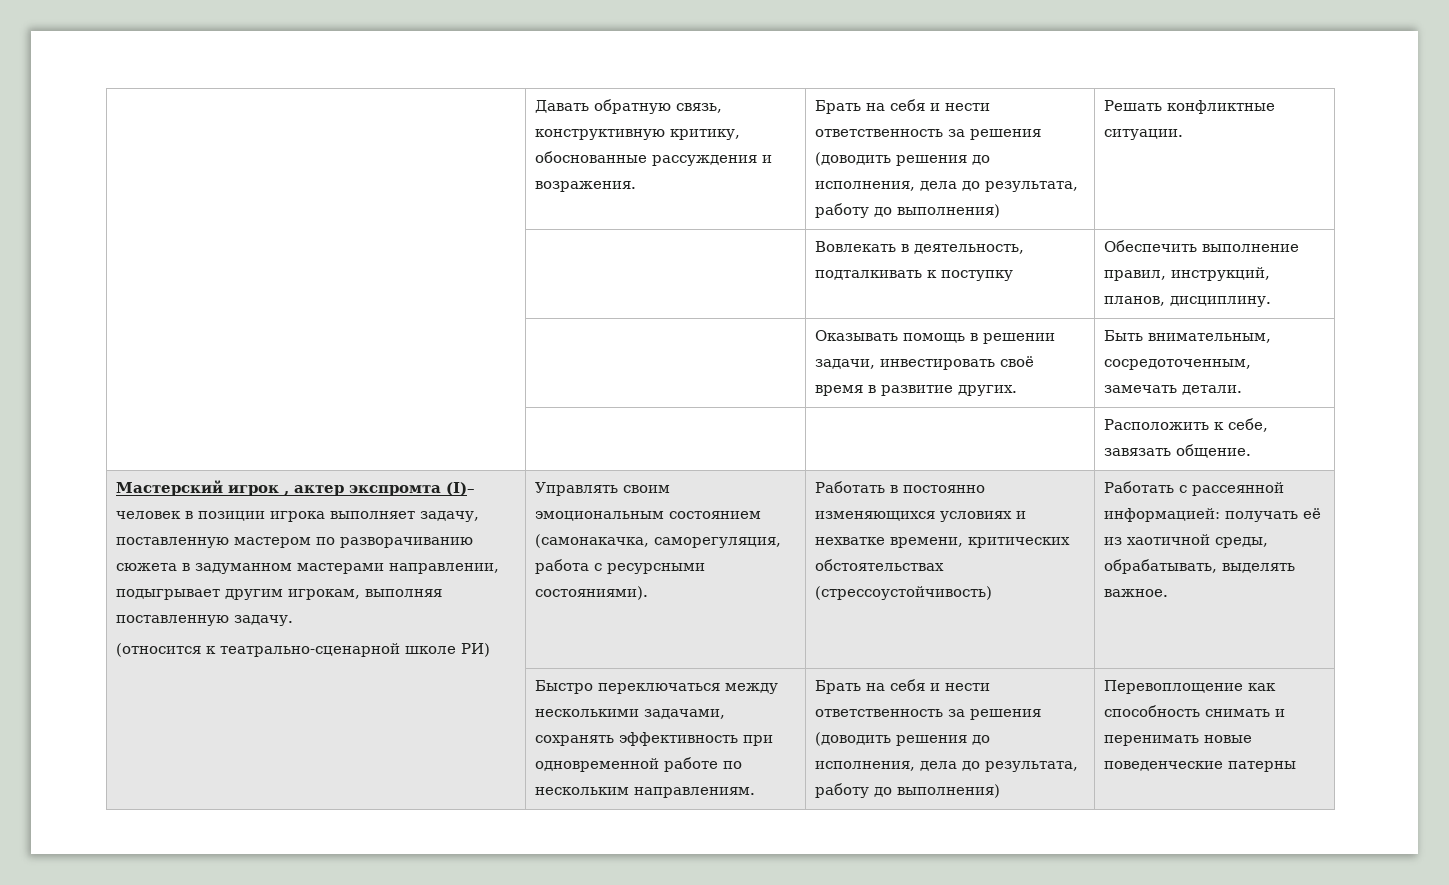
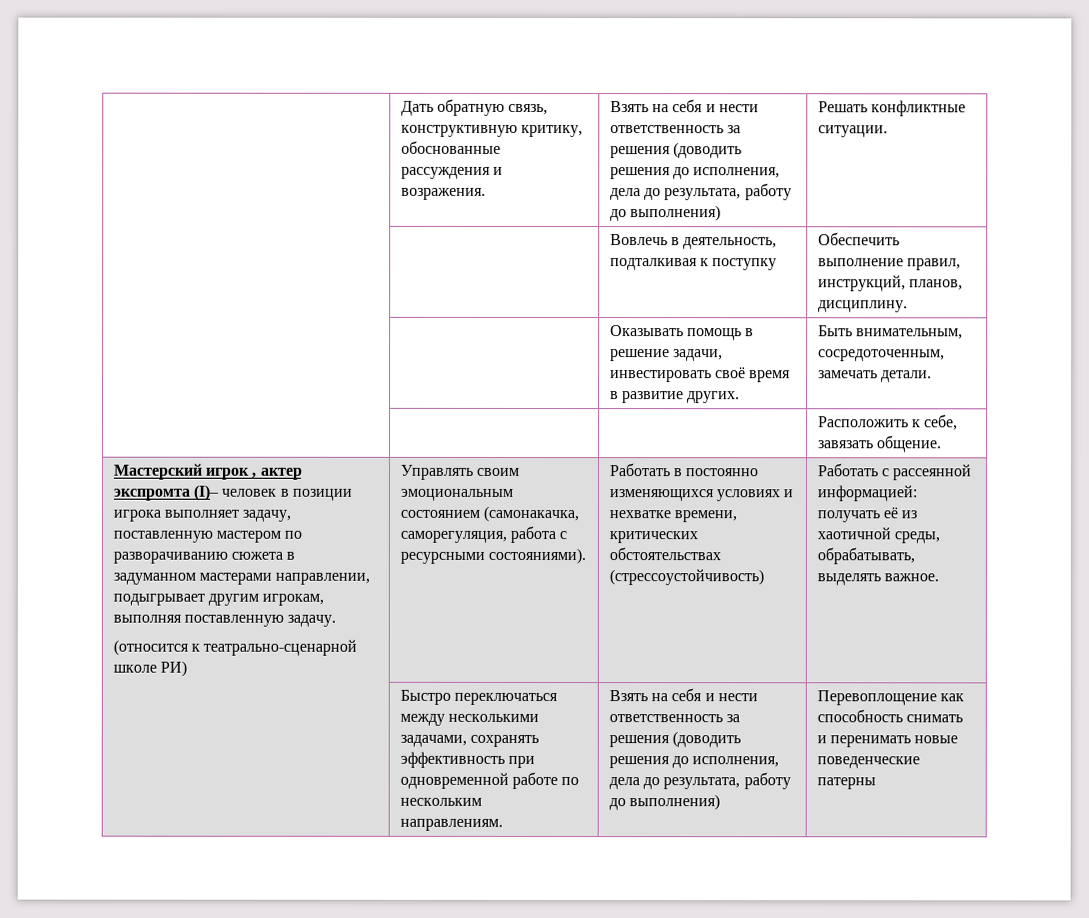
[534,100,589,113] | Давать -> [400,100,434,116] | Дать
[814,100,861,114] Брать -> [609,101,649,113] Взять
[814,241,896,252] Вовлекать -> [609,234,668,246] Вовлечь
[814,270,922,280] подталкивать -> [609,258,698,271] подталкивая
[982,333,1055,344] решении -> [609,349,670,362] решение
[814,680,861,694] Брать -> [608,690,648,702] Взять

